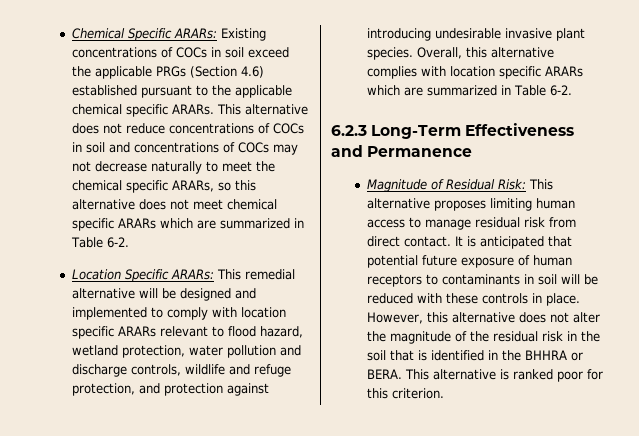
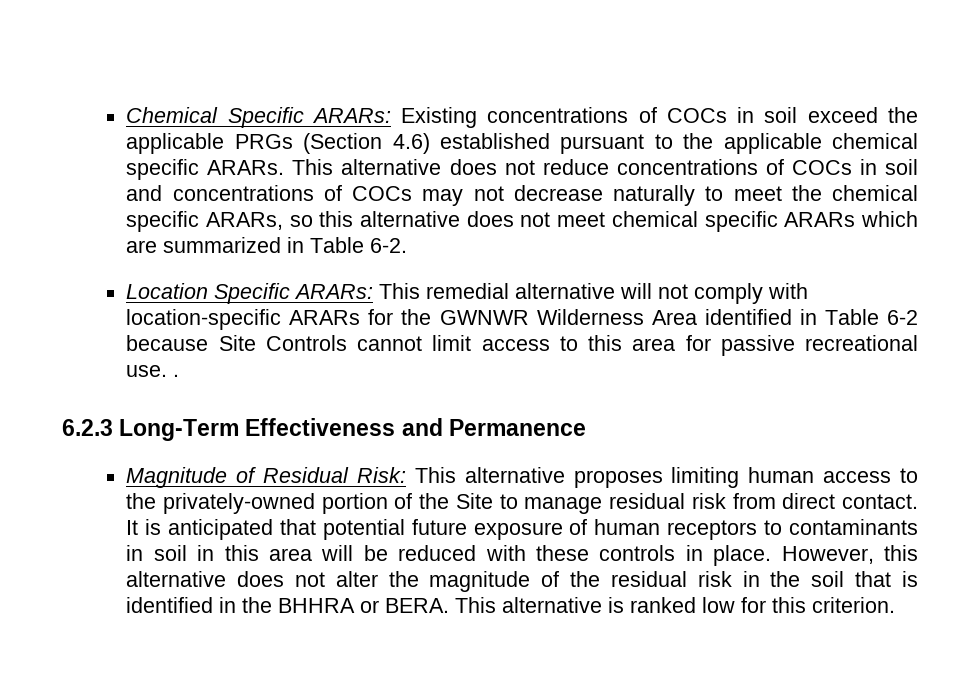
[161,288,256,301] [71,307,286,320] [71,326,303,339] [71,345,301,358] [71,364,291,377] [71,383,269,396] [366,28,585,41] [366,47,554,60] [366,66,583,79] [366,85,572,96] be designed and implemented to comply with location specific ARARs relevant to flood hazard, wetland protection, water pollution and discharge controls, wildlife and refuge protection, and protection against introducing undesirable invasive plant species. Overall, this alternative complies with location specific ARARs which are summarized in Table 6-2. -> [658,283,809,304] [126,309,918,330] [126,335,919,356] [126,365,180,377] not comply with location-specific ARARs for the GWNWR Wilderness Area identified in Table 6-2 because Site Controls cannot limit access to this area for passive recreational use. .
(421, 222) none -> [126,493,518,514] the privately-owned portion of the Site to
(557, 279) none -> [197,545,312,561] in this area
[556,371,583,382] poor -> [702,597,736,613] low

